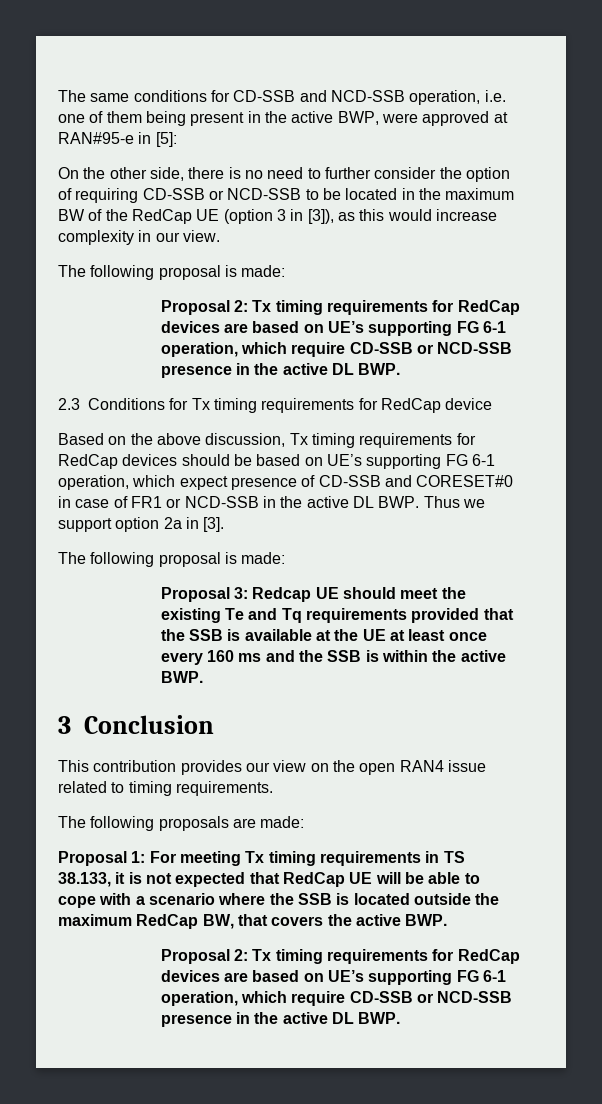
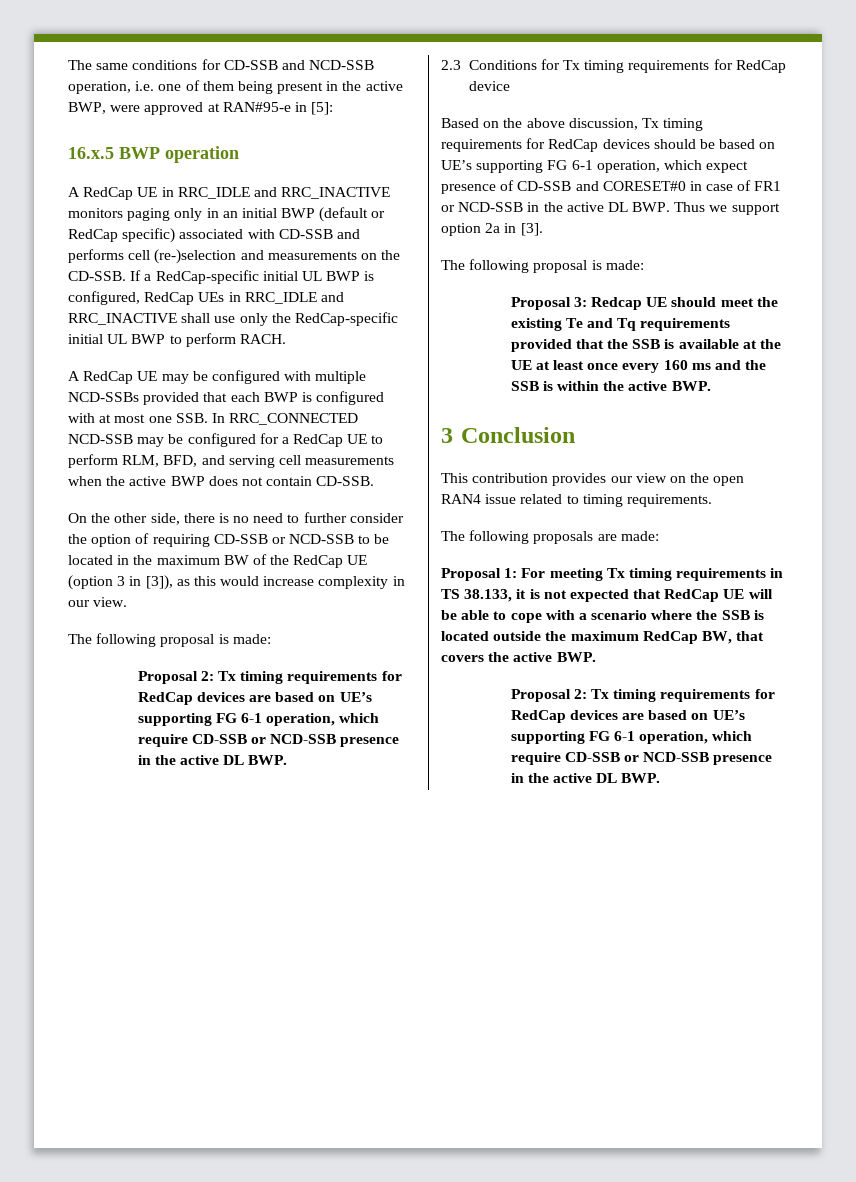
(177, 139) none -> [68,146,239,163] [68,187,391,200] [68,207,386,222] [68,228,360,243] [68,249,401,264] [68,270,375,284] [68,291,344,305] [68,312,398,326] [68,333,286,347] [68,370,367,384] [68,391,385,405] [68,413,359,425] [68,433,384,447] [68,454,395,468] [68,476,375,486] // 16.x.5 BWP operation // A RedCap UE in RRC_IDLE and RRC_INACTIVE monitors paging only in an initial BWP (default or RedCap specific) associated with CD-SSB and performs cell (re-)selection and measurements on the CD-SSB. If a RedCap-specific initial UL BWP is configured, RedCap UEs in RRC_IDLE and RRC_INACTIVE shall use only the RedCap-specific initial UL BWP to perform RACH. // A RedCap UE may be configured with multiple NCD-SSBs provided that each BWP is configured with at most one SSB. In RRC_CONNECTED NCD-SSB may be configured for a RedCap UE to perform RLM, BFD, and serving cell measurements when the active BWP does not contain CD-SSB.

